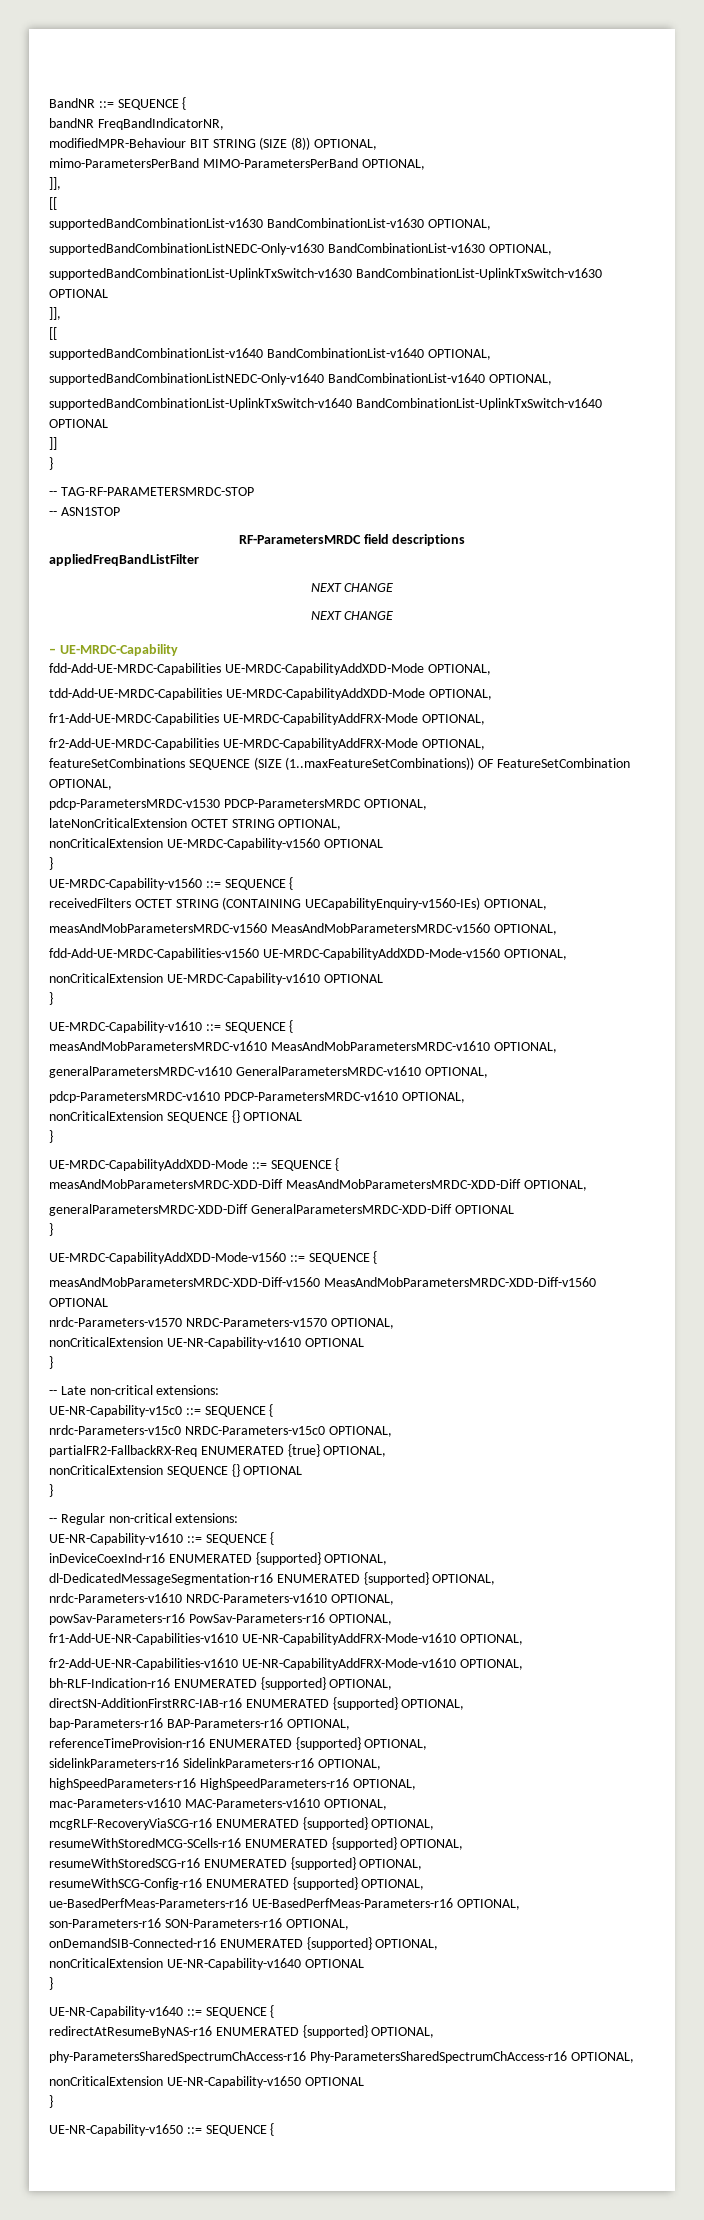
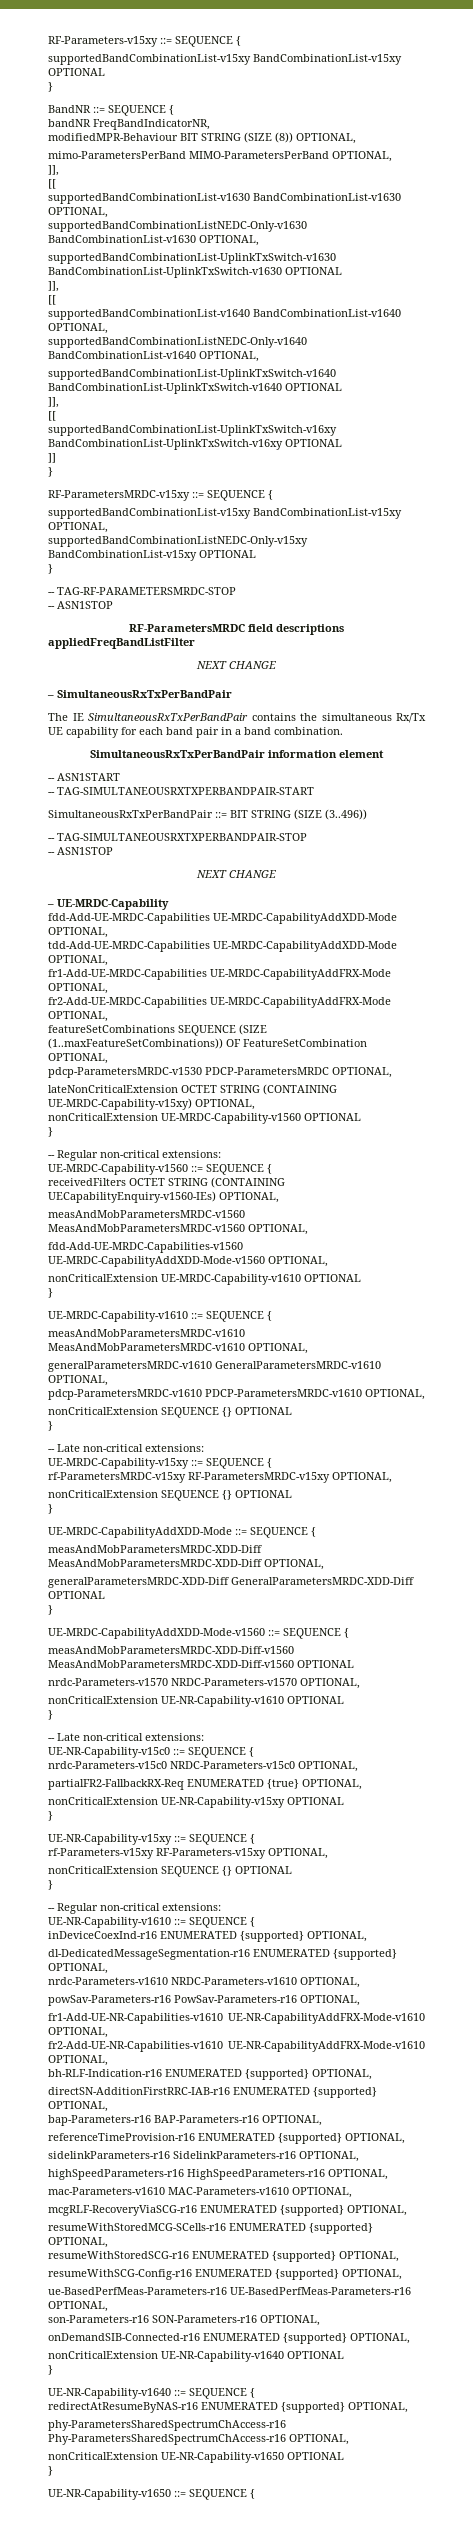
(49, 103) none -> [48,36,241,47] [48,54,402,65] [48,68,105,76] [48,82,53,92] RF-Parameters-v15xy ::= SEQUENCE { // supportedBandCombinationList-v15xy BandCombinationList-v15xy OPTIONAL // } //
[49,437,57,450] ]] -> [48,397,59,408] [48,411,56,421] [48,425,337,436] [48,439,342,450] [48,453,56,463] [48,467,53,477] [48,490,273,501] [48,508,402,519] [48,522,108,533] [48,536,308,547] [48,550,256,561] ]], // [[ // supportedBandCombinationList-UplinkTxSwitch-v16xy BandCombinationList-UplinkTxSwitch-v16xy OPTIONAL // ]] // } // RF-ParametersMRDC-v15xy ::= SEQUENCE { // supportedBandCombinationList-v15xy BandCombinationList-v15xy OPTIONAL, // supportedBandCombinationListNEDC-Only-v15xy BandCombinationList-v15xy OPTIONAL
(394, 587) none -> [47,690,232,698] [48,713,426,723] [48,727,343,738] [90,750,384,758] [48,773,120,781] [48,787,314,795] [48,809,367,820] [48,833,307,841] [48,847,113,855] // – SimultaneousRxTxPerBandPair // The IE SimultaneousRxTxPerBandPair contains the simultaneous Rx/Tx UE capability for each band pair in a band combination. // SimultaneousRxTxPerBandPair information element // -- ASN1START // -- TAG-SIMULTANEOUSRXTXPERBANDPAIR-START // SimultaneousRxTxPerBandPair ::= BIT STRING (SIZE (3..496)) // -- TAG-SIMULTANEOUSRXTXPERBANDPAIR-STOP // -- ASN1STOP
(275, 823) none -> [263,1084,337,1095] [48,1098,192,1110] (CONTAINING UE-MRDC-Capability-v15xy)
(53, 863) none -> [48,1150,221,1161] // -- Regular non-critical extensions:
(53, 1136) none -> [48,1444,204,1452] [48,1458,272,1469] [48,1472,392,1483] [48,1490,292,1501] [48,1504,53,1514] // -- Late non-critical extensions: // UE-MRDC-Capability-v15xy ::= SEQUENCE { // rf-ParametersMRDC-v15xy RF-ParametersMRDC-v15xy OPTIONAL, // nonCriticalExtension SEQUENCE {} OPTIONAL // }
(387, 1451) none -> [48,1797,344,1808] [48,1811,53,1821] [48,1834,255,1845] [48,1848,328,1859] // nonCriticalExtension UE-NR-Capability-v15xy OPTIONAL // } // UE-NR-Capability-v15xy ::= SEQUENCE { // rf-Parameters-v15xy RF-Parameters-v15xy OPTIONAL,

